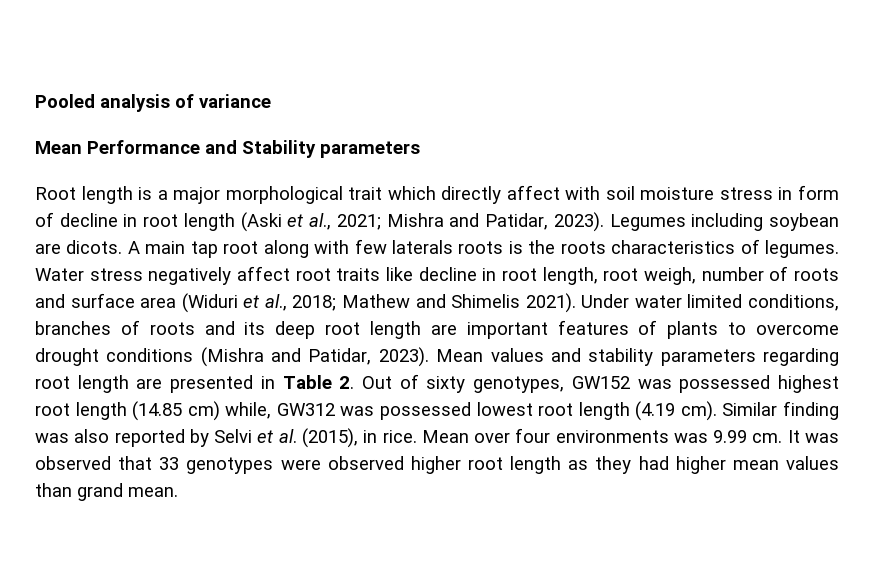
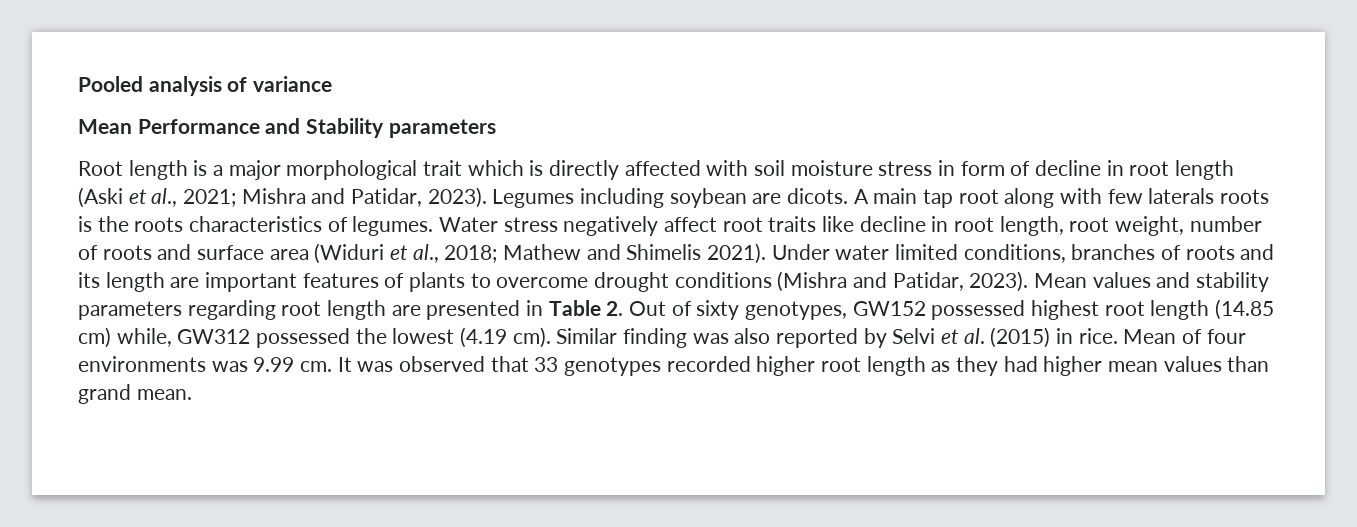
[441,185,560,204] directly affect -> [529,160,701,180] is directly affected
[644,267,696,285] weigh, -> [1115,216,1185,236] weight,
[275,321,361,339] deep root -> (100, 280) none
[637,379,672,389] was -> (926, 308) none
[340,402,630,420] was possessed lowest root length -> [256,328,455,348] possessed the lowest
[301,428,358,448] (2015), -> [990,327,1051,348] (2015)
[474,432,511,443] over -> [1182,329,1203,344] of
[280,456,404,470] were observed -> [666,356,751,372] recorded

